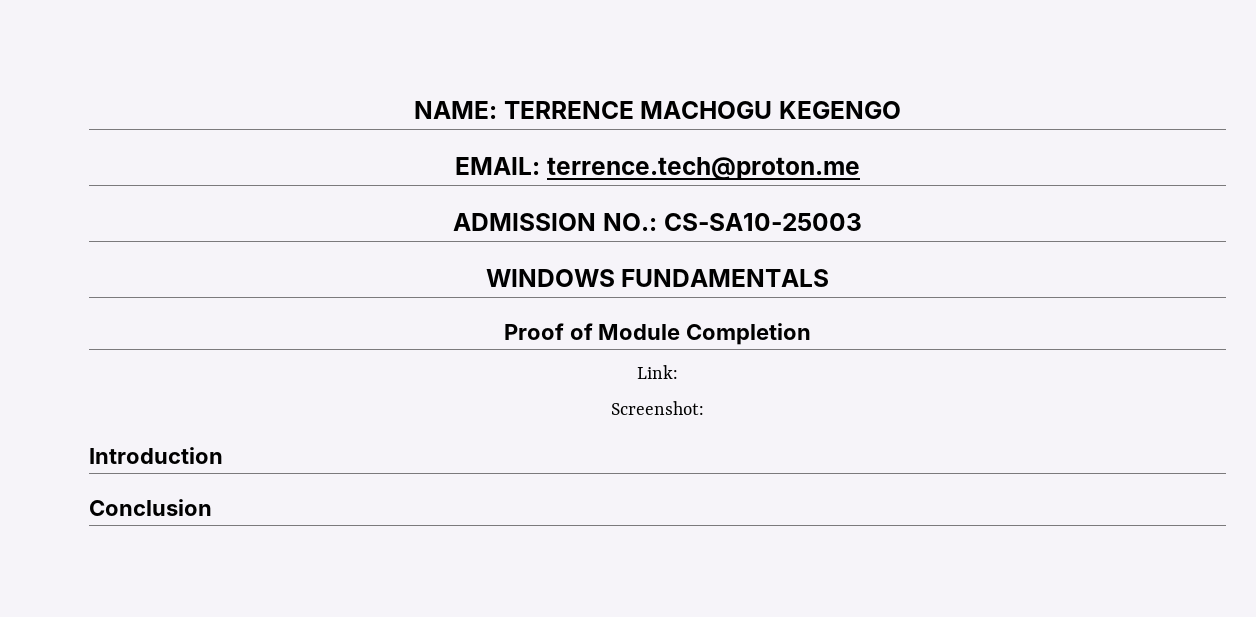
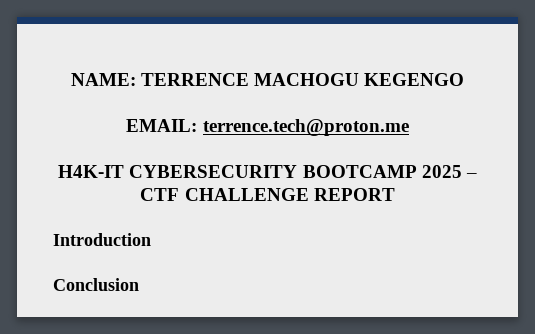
[453,213,862,231] [485,269,830,287] [503,323,812,345] [637,365,678,379] [611,401,704,415] ADMISSION NO.: CS-SA10-25003 // WINDOWS FUNDAMENTALS // Proof of Module Completion // Link: // Screenshot: -> [58,165,477,178] [140,188,395,201] H4K-IT CYBERSECURITY BOOTCAMP 2025 – CTF CHALLENGE REPORT

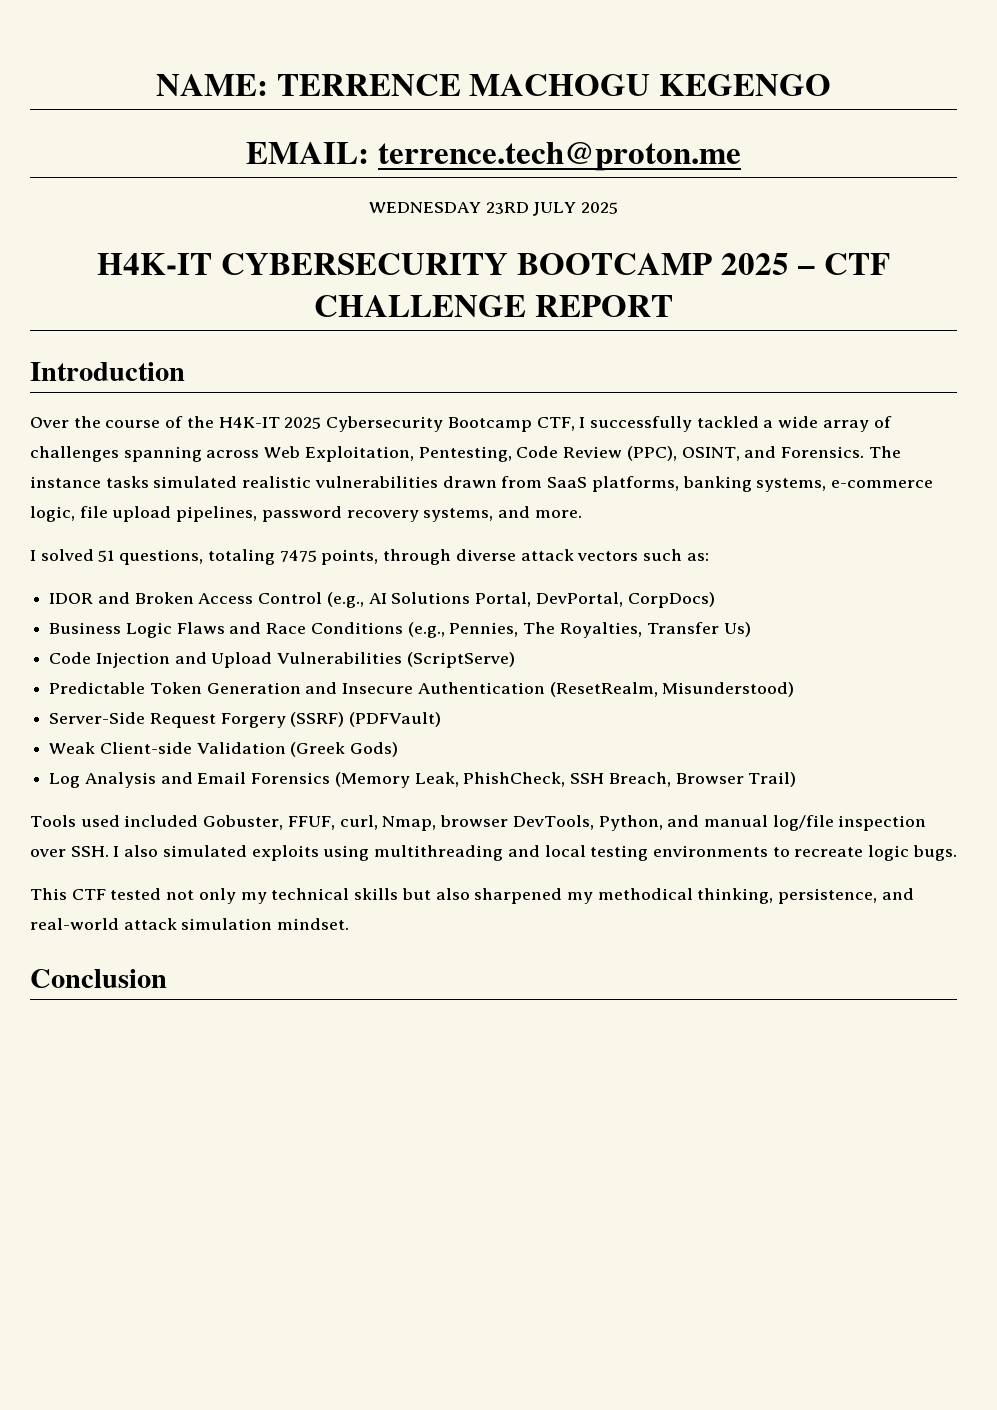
(409, 127) none -> [368,202,619,216] // WEDNESDAY 23RD JULY 2025
(151, 239) none -> [30,416,892,432] [30,446,901,462] [30,476,933,492] [30,506,582,522] [30,549,709,565] [49,592,715,608] [49,622,752,638] [49,652,515,668] [49,682,795,697] [49,712,442,728] [49,742,399,757] [49,772,797,788] [30,815,927,831] [30,845,957,861] [30,888,914,904] [30,918,350,930] // Over the course of the H4K-IT 2025 Cybersecurity Bootcamp CTF, I successfully tackled a wide array of challenges spanning across Web Exploitation, Pentesting, Code Review (PPC), OSINT, and Forensics. The instance tasks simulated realistic vulnerabilities drawn from SaaS platforms, banking systems, e-commerce logic, file upload pipelines, password recovery systems, and more. // I solved 51 questions, totaling 7475 points, through diverse attack vectors such as: // IDOR and Broken Access Control (e.g., AI Solutions Portal, DevPortal, CorpDocs) // Business Logic Flaws and Race Conditions (e.g., Pennies, The Royalties, Transfer Us) // Code Injection and Upload Vulnerabilities (ScriptServe) // Predictable Token Generation and Insecure Authentication (ResetRealm, Misunderstood) // Server-Side Request Forgery (SSRF) (PDFVault) // Weak Client-side Validation (Greek Gods) // Log Analysis and Email Forensics (Memory Leak, PhishCheck, SSH Breach, Browser Trail) // Tools used included Gobuster, FFUF, curl, Nmap, browser DevTools, Python, and manual log/file inspection over SSH. I also simulated exploits using multithreading and local testing environments to recreate logic bugs. // This CTF tested not only my technical skills but also sharpened my methodical thinking, persistence, and real-world attack simulation mindset.

